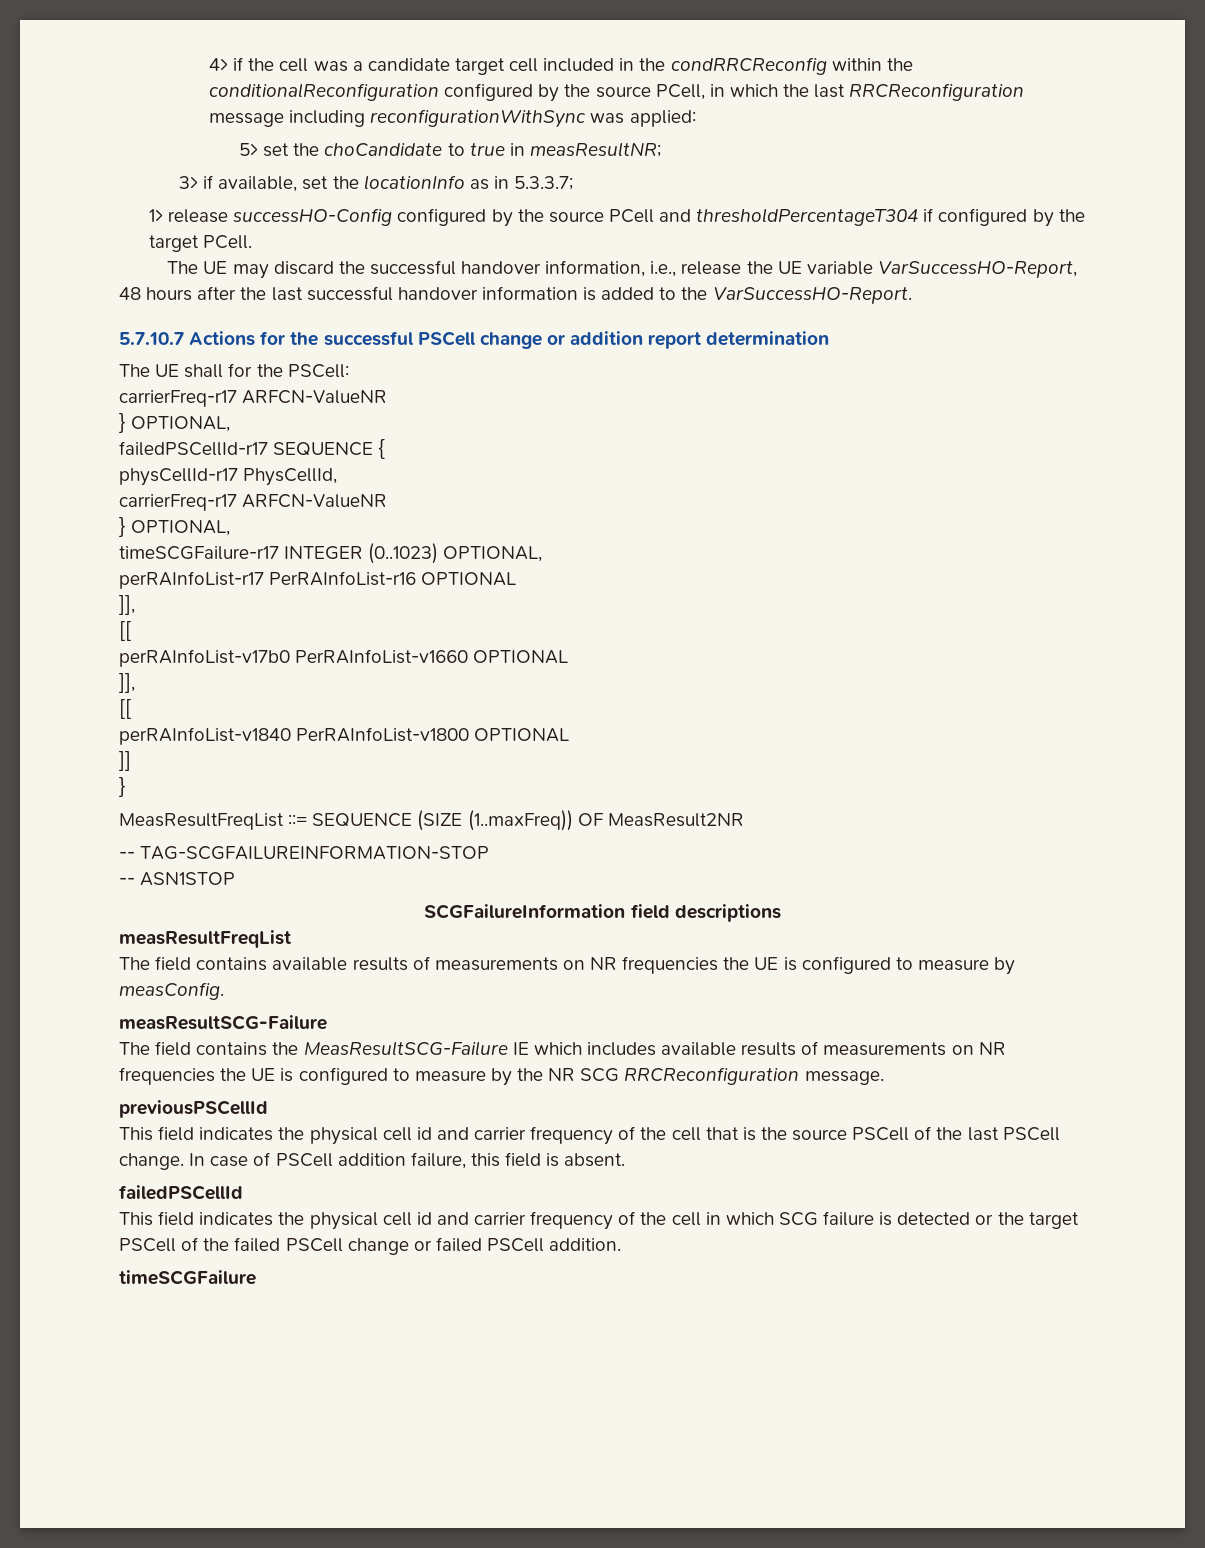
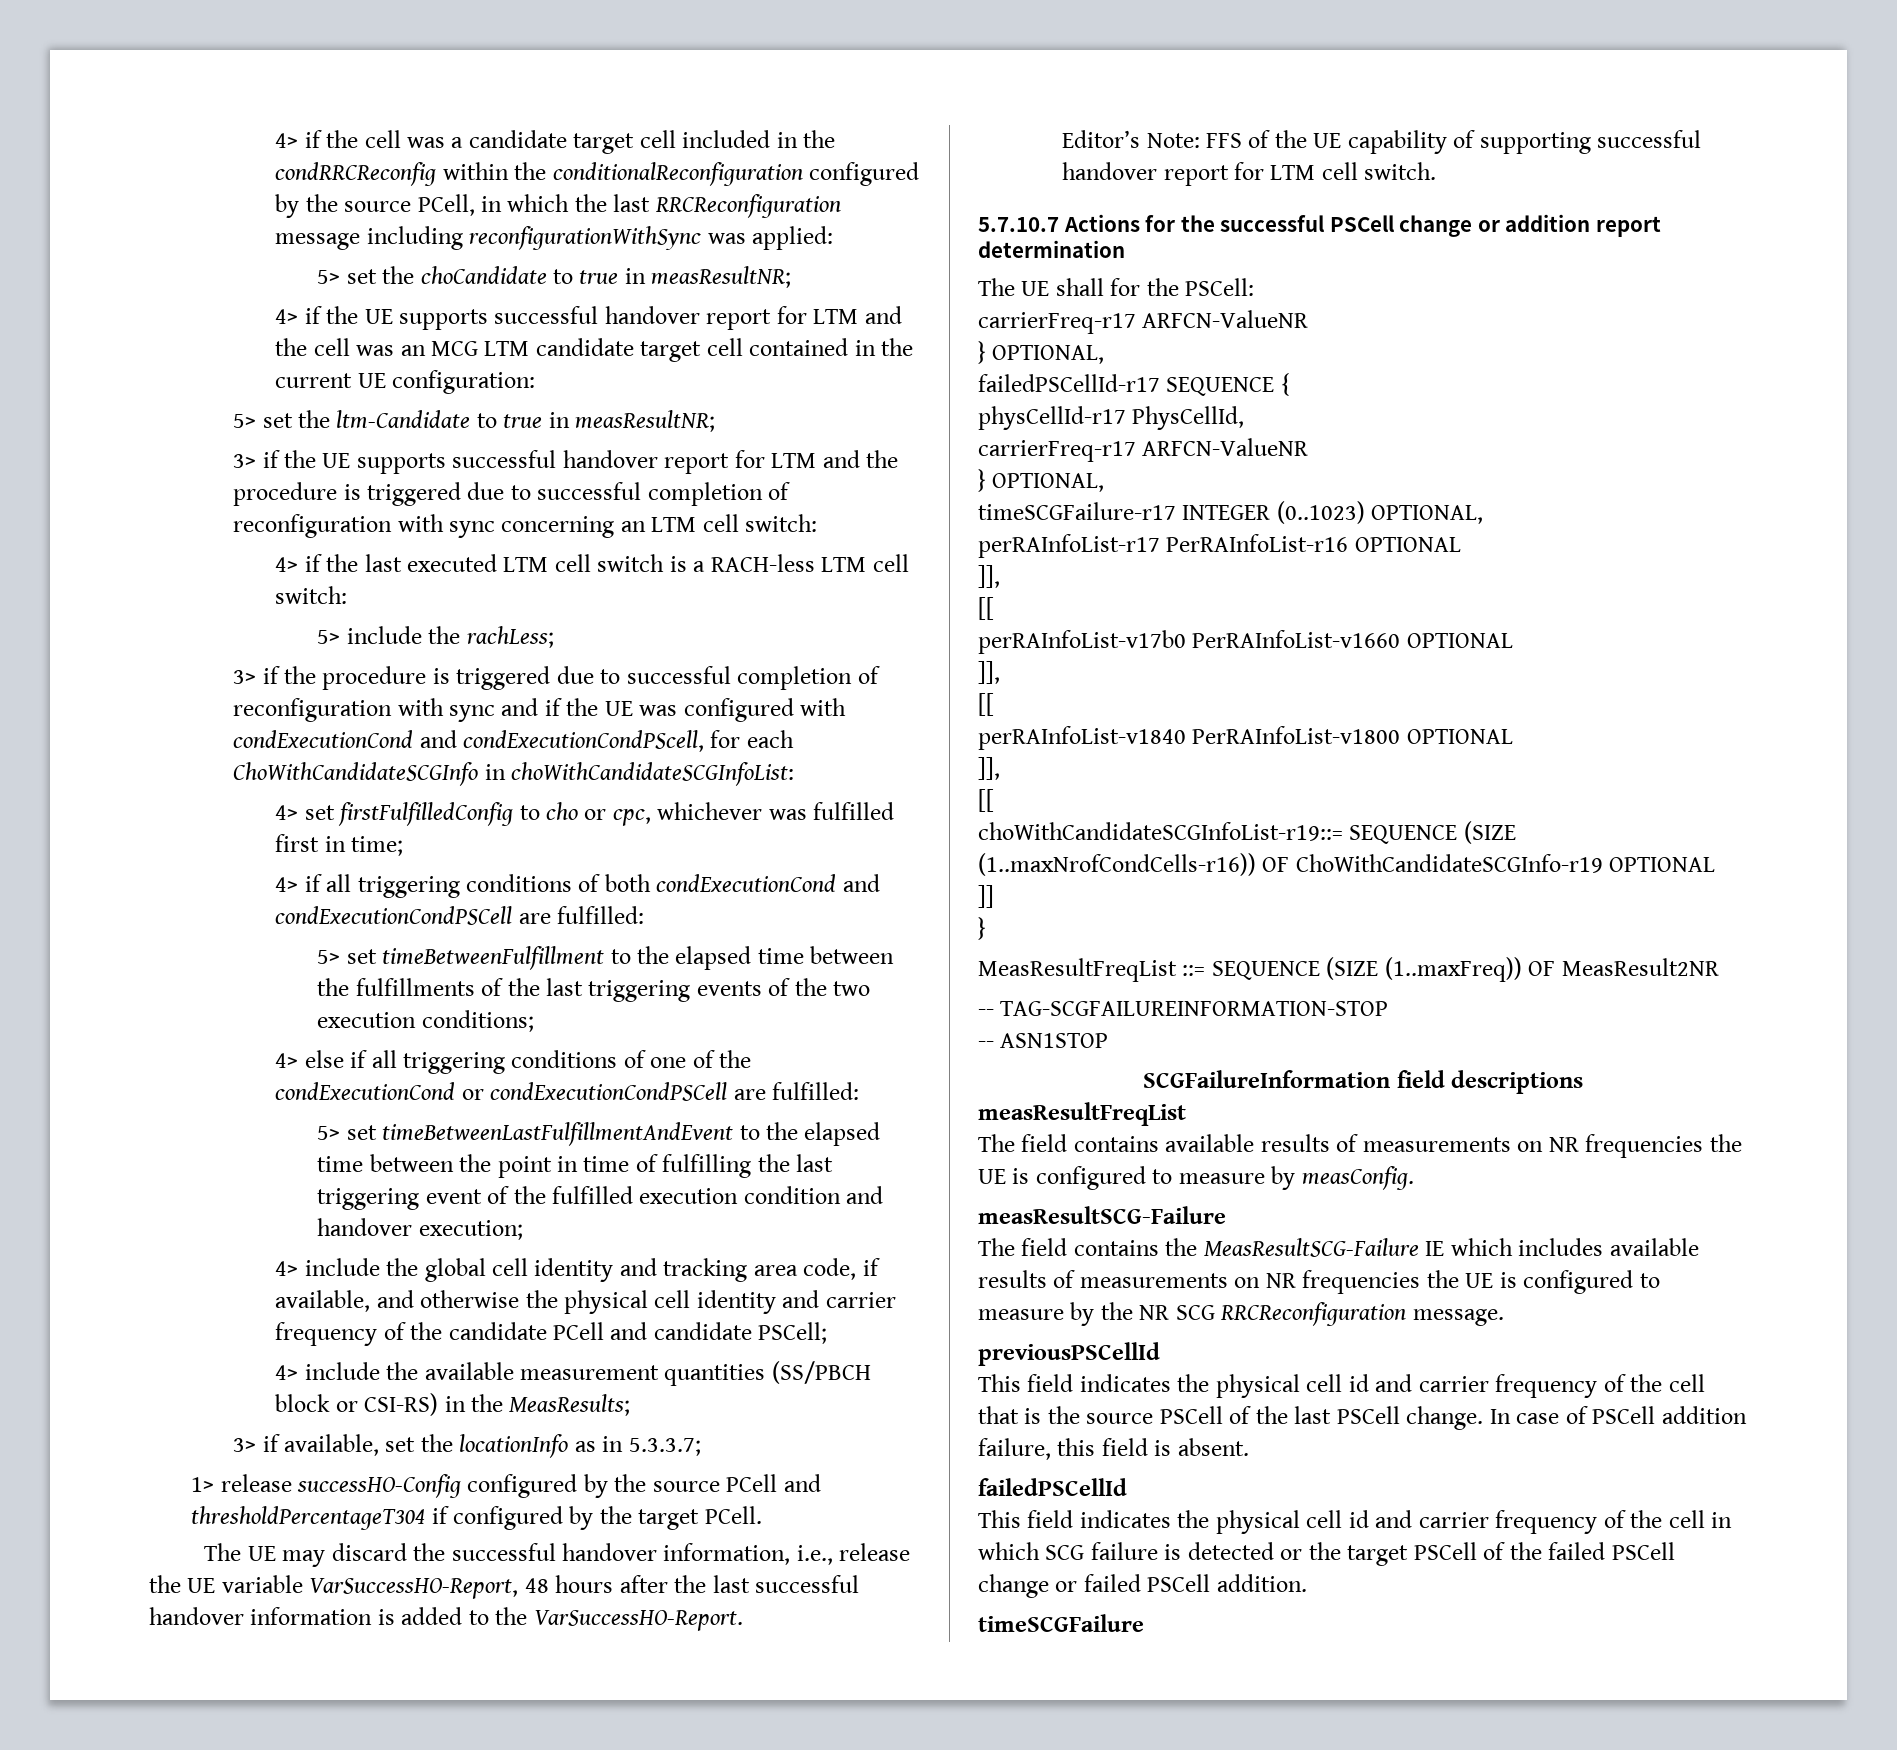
(661, 149) none -> [275,306,902,330] [275,338,914,362] [275,370,536,394] [233,410,716,432] [233,450,899,474] [233,482,791,506] [233,514,818,538] [275,554,909,572] [275,586,348,604] [317,626,554,648] [233,666,880,690] [233,698,847,722] [233,730,794,752] [233,762,794,786] [275,802,895,826] [275,834,404,856] [275,874,880,898] [275,906,645,925] [317,946,895,970] [317,978,871,1002] [317,1010,534,1032] [275,1050,752,1074] [275,1082,859,1101] [317,1122,881,1146] [317,1154,834,1178] [317,1186,884,1210] [317,1218,523,1240] [275,1258,880,1282] [275,1290,896,1314] [275,1322,828,1346] [275,1361,871,1386] [275,1393,631,1416] // 4> if the UE supports successful handover report for LTM and the cell was an MCG LTM candidate target cell contained in the current UE configuration: // 5> set the ltm-Candidate to true in measResultNR; // 3> if the UE supports successful handover report for LTM and the procedure is triggered due to successful completion of reconfiguration with sync concerning an LTM cell switch: // 4> if the last executed LTM cell switch is a RACH-less LTM cell switch: // 5> include the rachLess; // 3> if the procedure is triggered due to successful completion of reconfiguration with sync and if the UE was configured with condExecutionCond and condExecutionCondPScell, for each ChoWithCandidateSCGInfo in choWithCandidateSCGInfoList: // 4> set firstFulfilledConfig to cho or cpc, whichever was fulfilled first in time; // 4> if all triggering conditions of both condExecutionCond and condExecutionCondPSCell are fulfilled: // 5> set timeBetweenFulfillment to the elapsed time between the fulfillments of the last triggering events of the two execution conditions; // 4> else if all triggering conditions of one of the condExecutionCond or condExecutionCondPSCell are fulfilled: // 5> set timeBetweenLastFulfillmentAndEvent to the elapsed time between the point in time of fulfilling the last triggering event of the fulfilled execution condition and handover execution; // 4> include the global cell identity and tracking area code, if available, and otherwise the physical cell identity and carrier frequency of the candidate PCell and candidate PSCell; // 4> include the available measurement quantities (SS/PBCH block or CSI-RS) in the MeasResults;
(912, 295) none -> [1062,130,1702,154] [1062,162,1437,186] // Editor’s Note: FFS of the UE capability of supporting successful handover report for LTM cell switch.
(570, 735) none -> [978,757,1000,780] [978,789,994,812] [978,821,1516,844] [978,853,1716,876] // ]], // [[ // choWithCandidateSCGInfoList-r19::= SEQUENCE (SIZE (1..maxNrofCondCells-r16)) OF ChoWithCandidateSCGInfo-r19 OPTIONAL

